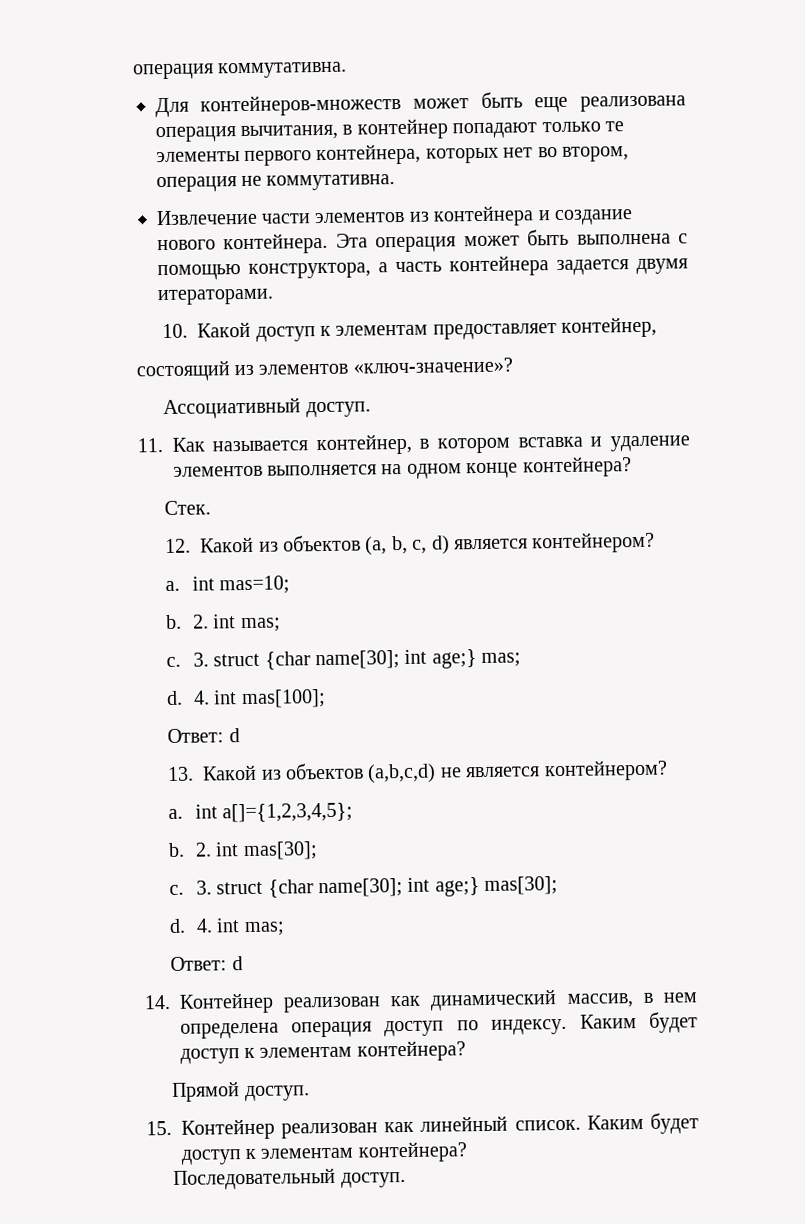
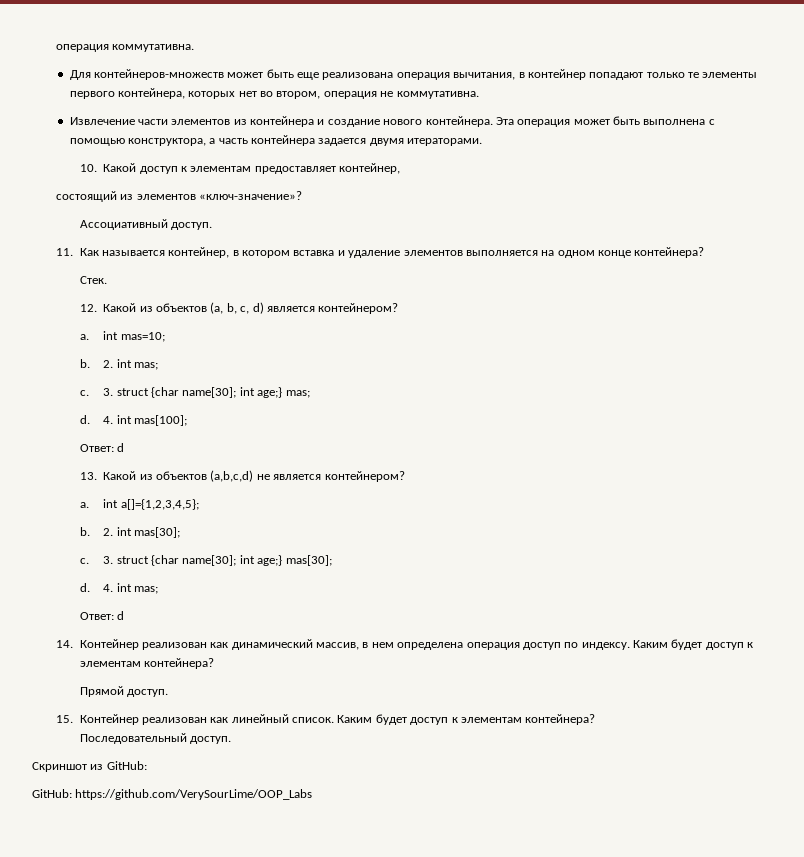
(406, 1180) none -> [32,761,147,772] [32,789,313,800] // Скриншот из GitHub: // GitHub: https://github.com/VerySourLime/OOP_Labs

